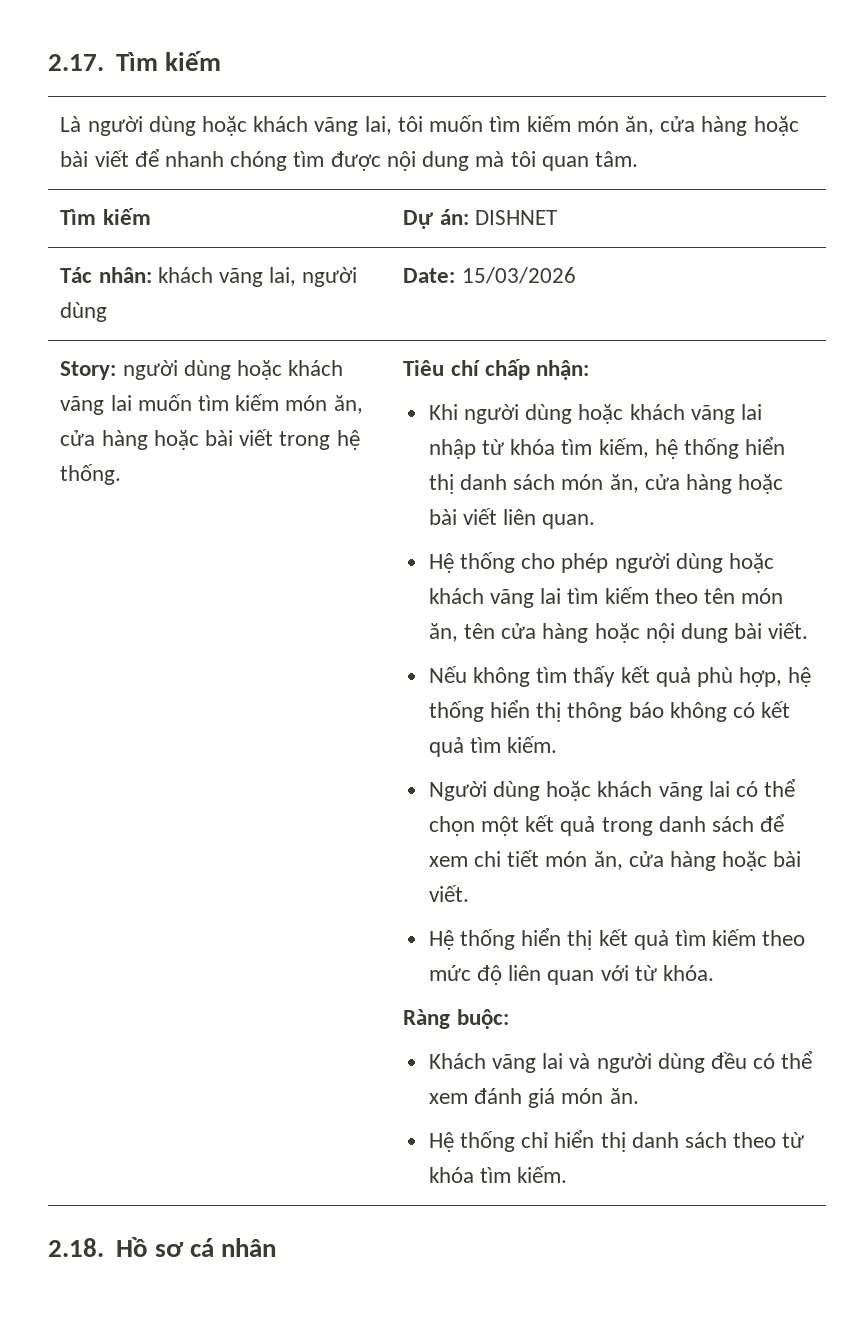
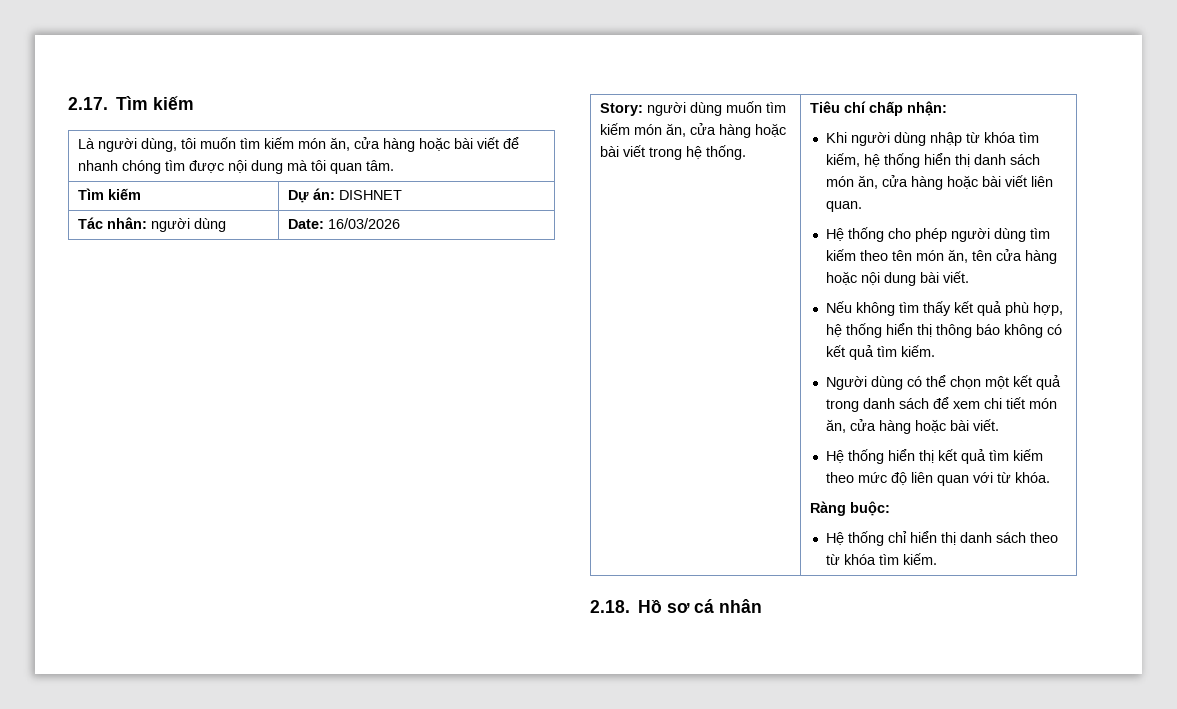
[148,116,392,136] dùng hoặc khách vãng lai, -> [140,138,177,152] dùng,
[157,267,297,287] khách vãng lai, -> (147, 223) none
[461,267,576,284] 15/03/2026 -> [327,218,400,229] 16/03/2026
[237,360,344,380] [60,395,132,415] hoặc khách vãng lai -> (722, 109) none
[578,404,762,424] hoặc khách vãng lai -> (926, 139) none
[728,553,774,573] [428,588,562,608] hoặc khách vãng lai -> (1026, 235) none
[546,781,730,801] hoặc khách vãng lai -> (903, 383) none
[428,1051,814,1073] [428,1088,639,1108] // Khách vãng lai và người dùng đều có thể xem đánh giá món ăn. -> (890, 508) none

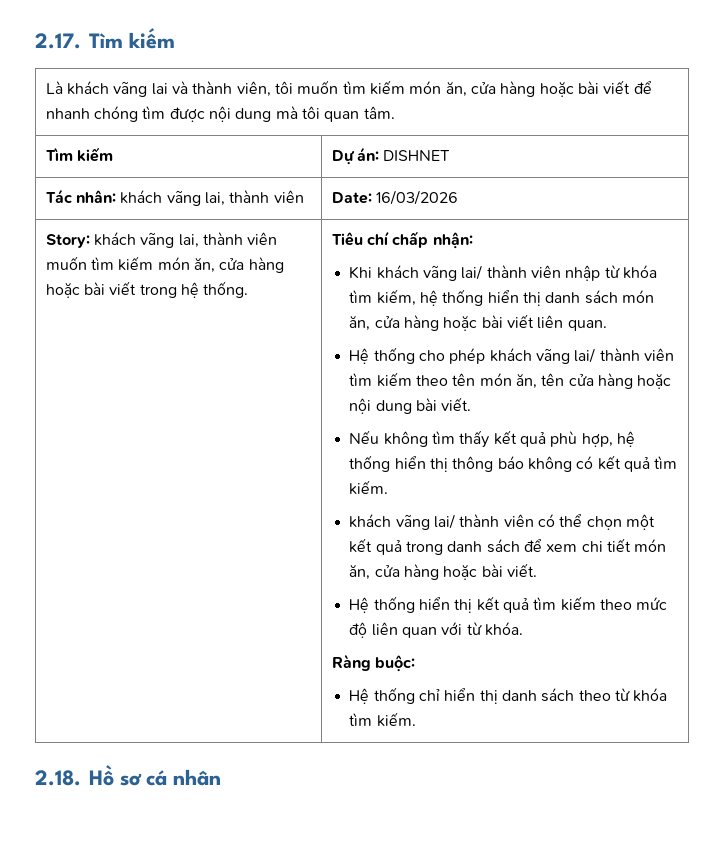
[97,138,177,152] người dùng, -> [67,81,271,97] khách vãng lai và thành viên,
[150,218,226,232] [287,218,400,229] [599,102,722,116] người dùng | Date: 16/03/2026 // Story: người dùng -> [120,190,304,206] [331,190,459,205] [45,232,278,248] khách vãng lai, thành viên | Date: 16/03/2026 // Story: khách vãng lai, thành viên
[850,132,926,146] người dùng -> [376,265,562,281] khách vãng lai/ thành viên
[950,228,1026,242] người dùng -> [489,348,674,364] khách vãng lai/ thành viên
[825,376,903,390] Người dùng -> [349,514,534,530] khách vãng lai/ thành viên

